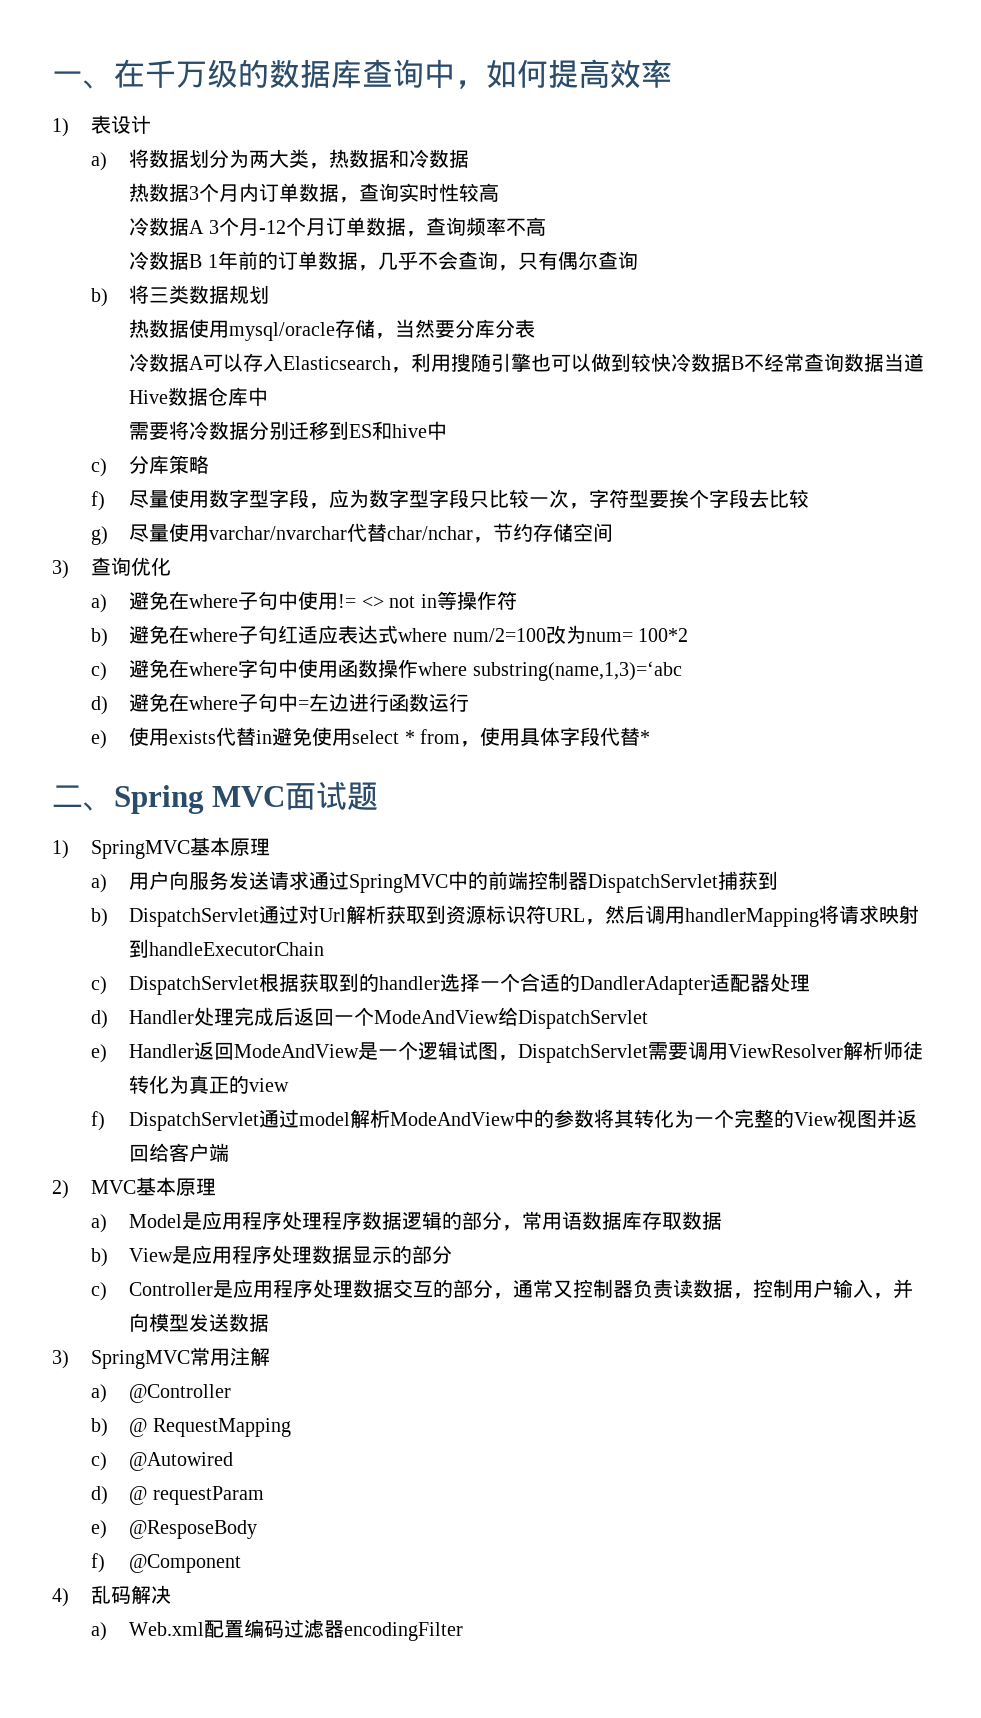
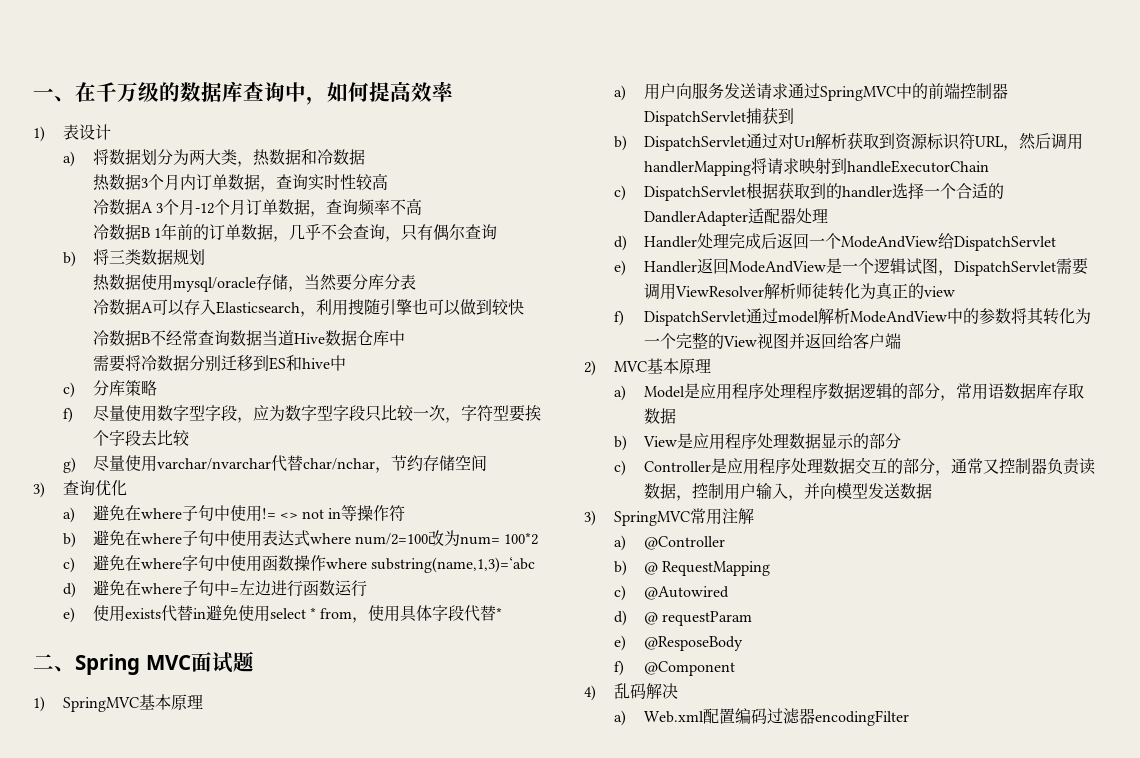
(672, 362) none -> (524, 307) //
[278,625,339,644] 红适应 -> [213,530,262,547] 中使用

